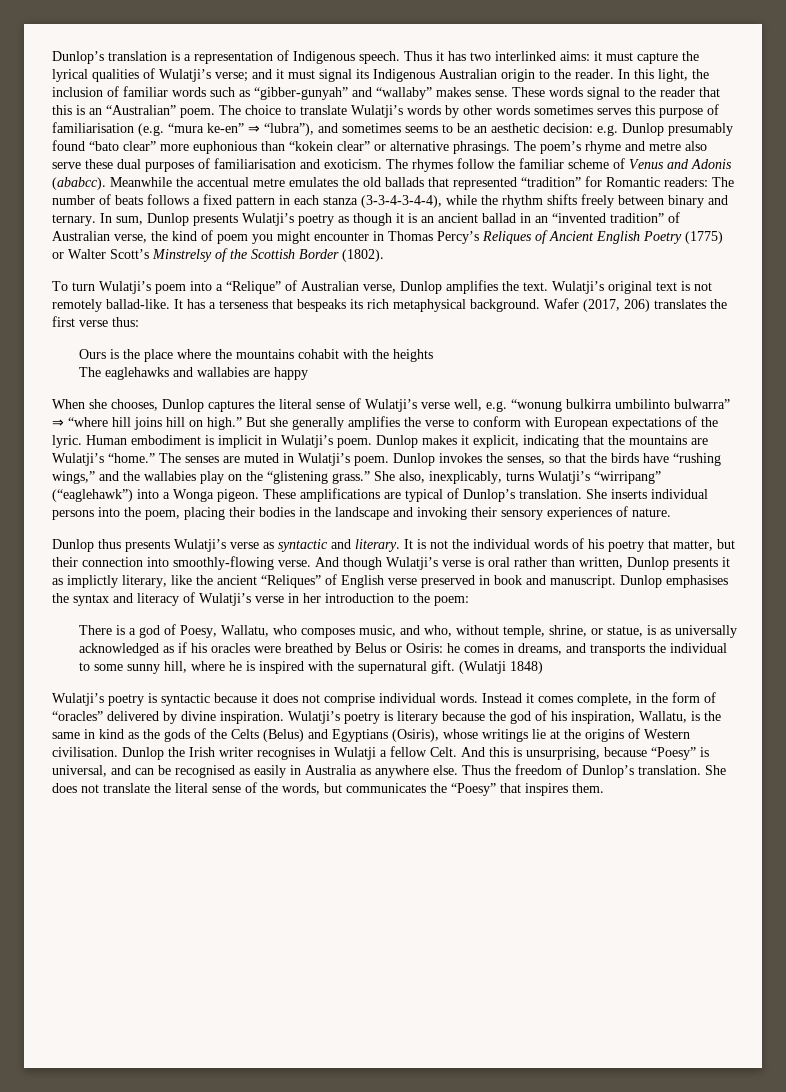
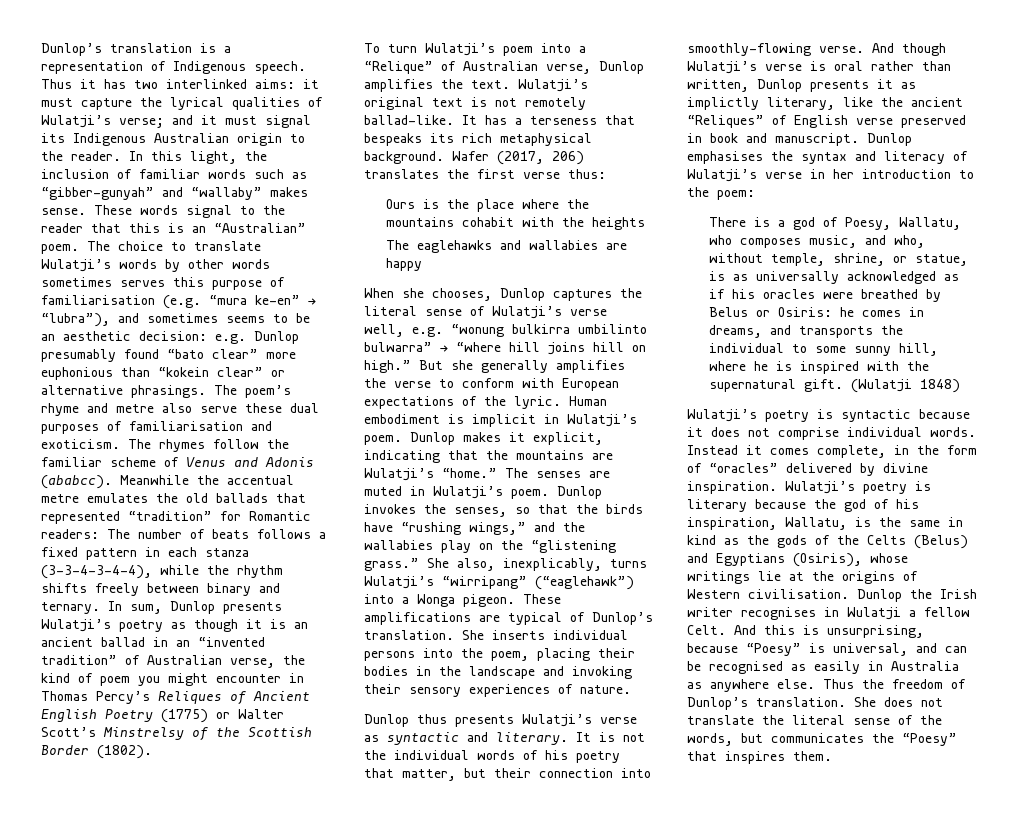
[248,125,260,133] ⇒ -> [308,298,316,305] →
[52,419,64,427] ⇒ -> [440,345,448,352] →

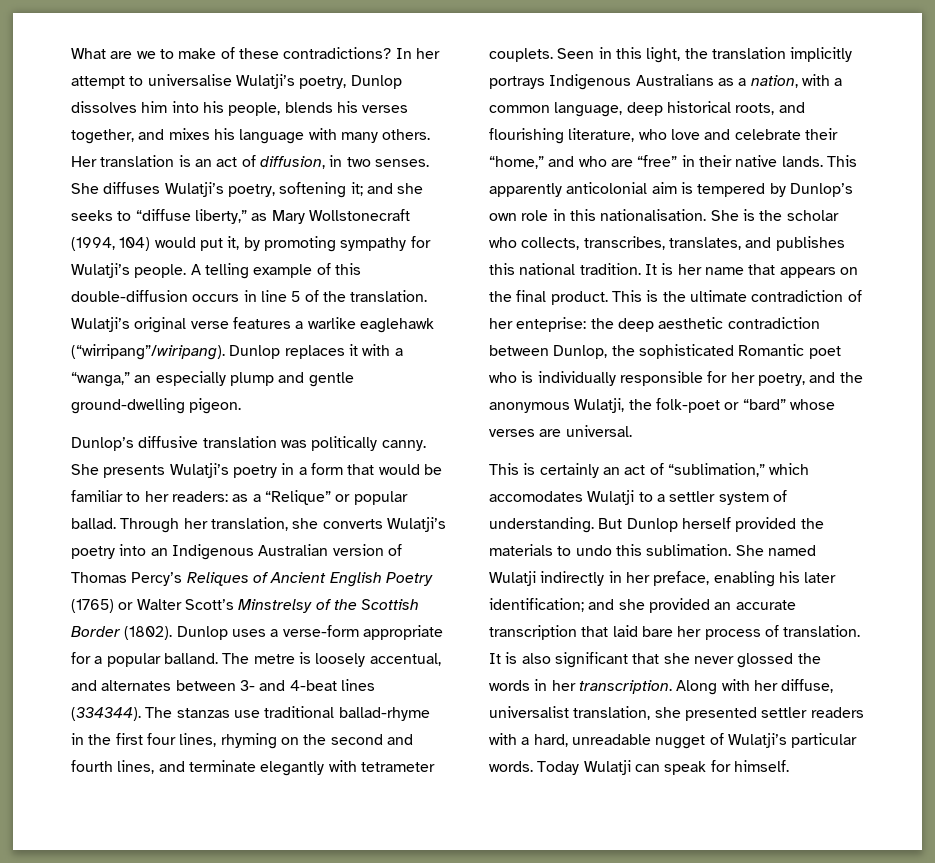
[41,43,231,56] [41,61,306,74] [41,79,319,89] [41,97,323,110] [41,115,311,128] [41,133,305,146] [41,151,267,164] [41,169,307,179] [41,187,308,200] [41,205,285,218] [41,223,306,233] [41,241,261,254] [41,259,270,272] [41,277,285,290] [41,295,316,309] [41,313,310,327] [41,331,299,344] [41,349,296,362] [41,367,285,380] [41,385,291,398] [41,403,319,416] [41,421,272,434] [41,439,289,452] [41,457,314,467] [41,475,294,489] [41,493,306,503] [41,511,311,524] [41,529,326,539] [41,547,249,560] [41,565,283,579] [41,583,280,596] [41,601,282,614] [41,619,308,632] [41,637,265,647] [41,655,305,668] [41,673,304,686] Dunlop’s translation is a representation of Indigenous speech. Thus it has two interlinked aims: it must capture the lyrical qualities of Wulatji’s verse; and it must signal its Indigenous Australian origin to the reader. In this light, the inclusion of familiar words such as “gibber-gunyah” and “wallaby” makes sense. These words signal to the reader that this is an “Australian” poem. The choice to translate Wulatji’s words by other words sometimes serves this purpose of familiarisation (e.g. “mura ke-en” → “lubra”), and sometimes seems to be an aesthetic decision: e.g. Dunlop presumably found “bato clear” more euphonious than “kokein clear” or alternative phrasings. The poem’s rhyme and metre also serve these dual purposes of familiarisation and exoticism. The rhymes follow the familiar scheme of Venus and Adonis (ababcc). Meanwhile the accentual metre emulates the old ballads that represented “tradition” for Romantic readers: The number of beats follows a fixed pattern in each stanza (3-3-4-3-4-4), while the rhythm shifts freely between binary and ternary. In sum, Dunlop presents Wulatji’s poetry as though it is an ancient ballad in an “invented tradition” of Australian verse, the kind of poem you might encounter in -> [71,47,440,59] [71,74,402,89] [71,101,409,116] [71,128,431,144] [71,155,429,169] [71,182,424,198] [71,209,410,224] [71,236,431,252] [71,263,361,279] [71,290,428,302] [71,317,434,333] [71,344,403,360] [71,371,354,387] [71,398,242,414] [71,436,426,451] [71,463,442,478] [71,490,408,505] [71,517,446,533] [71,544,402,560] What are we to make of these contradictions? In her attempt to universalise Wulatji’s poetry, Dunlop dissolves him into his people, blends his verses together, and mixes his language with many others. Her translation is an act of diffusion, in two senses. She diffuses Wulatji’s poetry, softening it; and she seeks to “diffuse liberty,” as Mary Wollstonecraft (1994, 104) would put it, by promoting sympathy for Wulatji’s people. A telling example of this double-diffusion occurs in line 5 of the translation. Wulatji’s original verse features a warlike eaglehawk (“wirripang”/wiripang). Dunlop replaces it with a “wanga,” an especially plump and gentle ground-dwelling pigeon. // Dunlop’s diffusive translation was politically canny. She presents Wulatji’s poetry in a form that would be familiar to her readers: as a “Relique” or popular ballad. Through her translation, she converts Wulatji’s poetry into an Indigenous Australian version of
[161,709,208,723] (1775) -> [71,599,114,613] (1765)
[364,43,586,56] [364,61,644,74] [364,79,588,92] [364,97,586,110] [364,115,635,125] [364,133,592,146] [364,151,584,165] [364,169,606,179] [386,199,590,212] [386,217,646,230] [386,240,628,253] [386,258,423,271] [364,288,642,301] [364,306,607,319] [364,324,647,337] [364,342,646,355] [364,360,625,373] [364,378,619,391] [364,396,607,409] [364,414,637,427] [364,432,603,445] [364,450,613,463] [364,468,610,481] [364,486,602,499] [364,504,643,517] [364,522,585,535] [364,540,616,553] [364,558,647,571] [364,576,634,590] [364,594,561,607] [364,612,653,625] [364,630,628,640] [364,648,635,661] [364,666,632,679] [364,684,631,697] [364,714,637,727] [364,732,645,745] [364,750,620,763] [364,768,651,781] [687,43,946,56] [687,61,951,74] [687,79,916,92] [687,97,963,110] [687,115,966,128] [687,133,912,146] [687,151,968,164] [687,169,974,182] [687,187,755,200] [709,217,962,230] [709,235,926,248] [709,253,969,266] [709,271,960,284] [709,289,942,302] [709,307,925,317] [709,325,904,338] [709,343,939,356] [709,361,930,374] [709,379,961,393] [687,409,970,422] [687,427,976,440] [687,445,977,458] [687,463,928,476] [687,481,931,494] [687,499,919,512] [687,517,963,530] [687,535,968,549] [687,553,908,567] [687,571,918,584] [687,589,977,602] [687,607,970,620] [687,625,924,638] [687,643,967,656] [687,661,959,674] [687,679,966,692] [687,697,943,710] [687,715,942,725] [687,733,957,746] [687,751,832,764] // To turn Wulatji’s poem into a “Relique” of Australian verse, Dunlop amplifies the text. Wulatji’s original text is not remotely ballad-like. It has a terseness that bespeaks its rich metaphysical background. Wafer (2017, 206) translates the first verse thus: // Ours is the place where the mountains cohabit with the heights // The eaglehawks and wallabies are happy // When she chooses, Dunlop captures the literal sense of Wulatji’s verse well, e.g. “wonung bulkirra umbilinto bulwarra” → “where hill joins hill on high.” But she generally amplifies the verse to conform with European expectations of the lyric. Human embodiment is implicit in Wulatji’s poem. Dunlop makes it explicit, indicating that the mountains are Wulatji’s “home.” The senses are muted in Wulatji’s poem. Dunlop invokes the senses, so that the birds have “rushing wings,” and the wallabies play on the “glistening grass.” She also, inexplicably, turns Wulatji’s “wirripang” (“eaglehawk”) into a Wonga pigeon. These amplifications are typical of Dunlop’s translation. She inserts individual persons into the poem, placing their bodies in the landscape and invoking their sensory experiences of nature. // Dunlop thus presents Wulatji’s verse as syntactic and literary. It is not the individual words of his poetry that matter, but their connection into smoothly-flowing verse. And though Wulatji’s verse is oral rather than written, Dunlop presents it as implictly literary, like the ancient “Reliques” of English verse preserved in book and manuscript. Dunlop emphasises the syntax and literacy of Wulatji’s verse in her introduction to the poem: // There is a god of Poesy, Wallatu, who composes music, and who, without temple, shrine, or statue, is as universally acknowledged as if his oracles were breathed by Belus or Osiris: he comes in dreams, and transports the individual to some sunny hill, where he is inspired with the supernatural gift. (Wulatji 1848) // Wulatji’s poetry is syntactic because it does not comprise individual words. Instead it comes complete, in the form of “oracles” delivered by divine inspiration. Wulatji’s poetry is literary because the god of his inspiration, Wallatu, is the same in kind as the gods of the Celts (Belus) and Egyptians (Osiris), whose writings lie at the origins of Western civilisation. Dunlop the Irish writer recognises in Wulatji a fellow Celt. And this is unsurprising, because “Poesy” is universal, and can be recognised as easily in Australia as anywhere else. Thus the freedom of Dunlop’s translation. She does not translate the literal sense of the words, but communicates the “Poesy” that inspires them. -> [176,625,443,640] [71,652,441,667] [71,679,375,691] [71,706,430,721] [71,733,413,749] [71,760,435,776] [489,47,853,63] [489,74,843,90] [489,101,805,117] [489,128,838,144] [489,155,857,169] [489,182,853,197] [489,209,839,221] [489,236,845,251] [489,263,858,278] [489,290,862,305] [489,317,820,332] [489,344,841,359] [489,371,863,386] [489,398,835,413] [489,425,632,437] [489,463,810,478] [489,490,787,505] [489,517,824,533] [489,544,816,556] [489,571,837,587] [489,598,796,613] [489,625,861,640] [489,652,821,668] [489,679,834,695] [489,706,864,721] [489,733,858,749] [489,760,789,775] Dunlop uses a verse-form appropriate for a popular balland. The metre is loosely accentual, and alternates between 3- and 4-beat lines (334344). The stanzas use traditional ballad-rhyme in the first four lines, rhyming on the second and fourth lines, and terminate elegantly with tetrameter couplets. Seen in this light, the translation implicitly portrays Indigenous Australians as a nation, with a common language, deep historical roots, and flourishing literature, who love and celebrate their “home,” and who are “free” in their native lands. This apparently anticolonial aim is tempered by Dunlop’s own role in this nationalisation. She is the scholar who collects, transcribes, translates, and publishes this national tradition. It is her name that appears on the final product. This is the ultimate contradiction of her enteprise: the deep aesthetic contradiction between Dunlop, the sophisticated Romantic poet who is individually responsible for her poetry, and the anonymous Wulatji, the folk-poet or “bard” whose verses are universal. // This is certainly an act of “sublimation,” which accomodates Wulatji to a settler system of understanding. But Dunlop herself provided the materials to undo this sublimation. She named Wulatji indirectly in her preface, enabling his later identification; and she provided an accurate transcription that laid bare her process of translation. It is also significant that she never glossed the words in her transcription. Along with her diffuse, universalist translation, she presented settler readers with a hard, unreadable nugget of Wulatji’s particular words. Today Wulatji can speak for himself.

